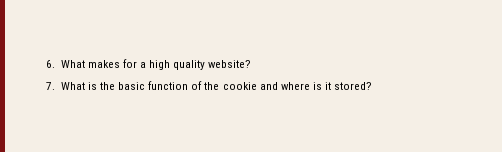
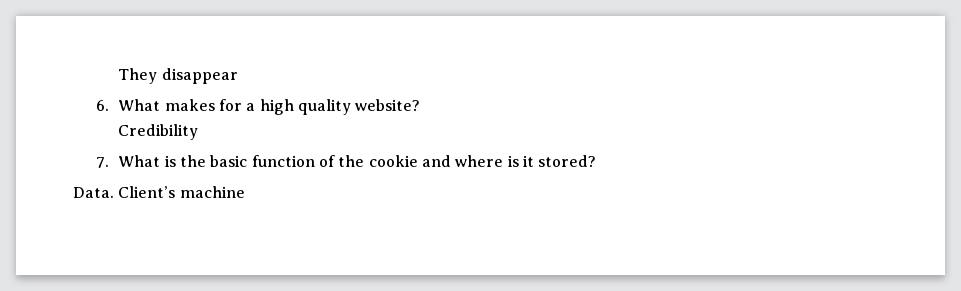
(46, 64) none -> [118,68,238,84] They disappear //
(252, 64) none -> [118,124,199,140] // Credibility
(373, 86) none -> [73,186,245,198] // Data. Client’s machine

